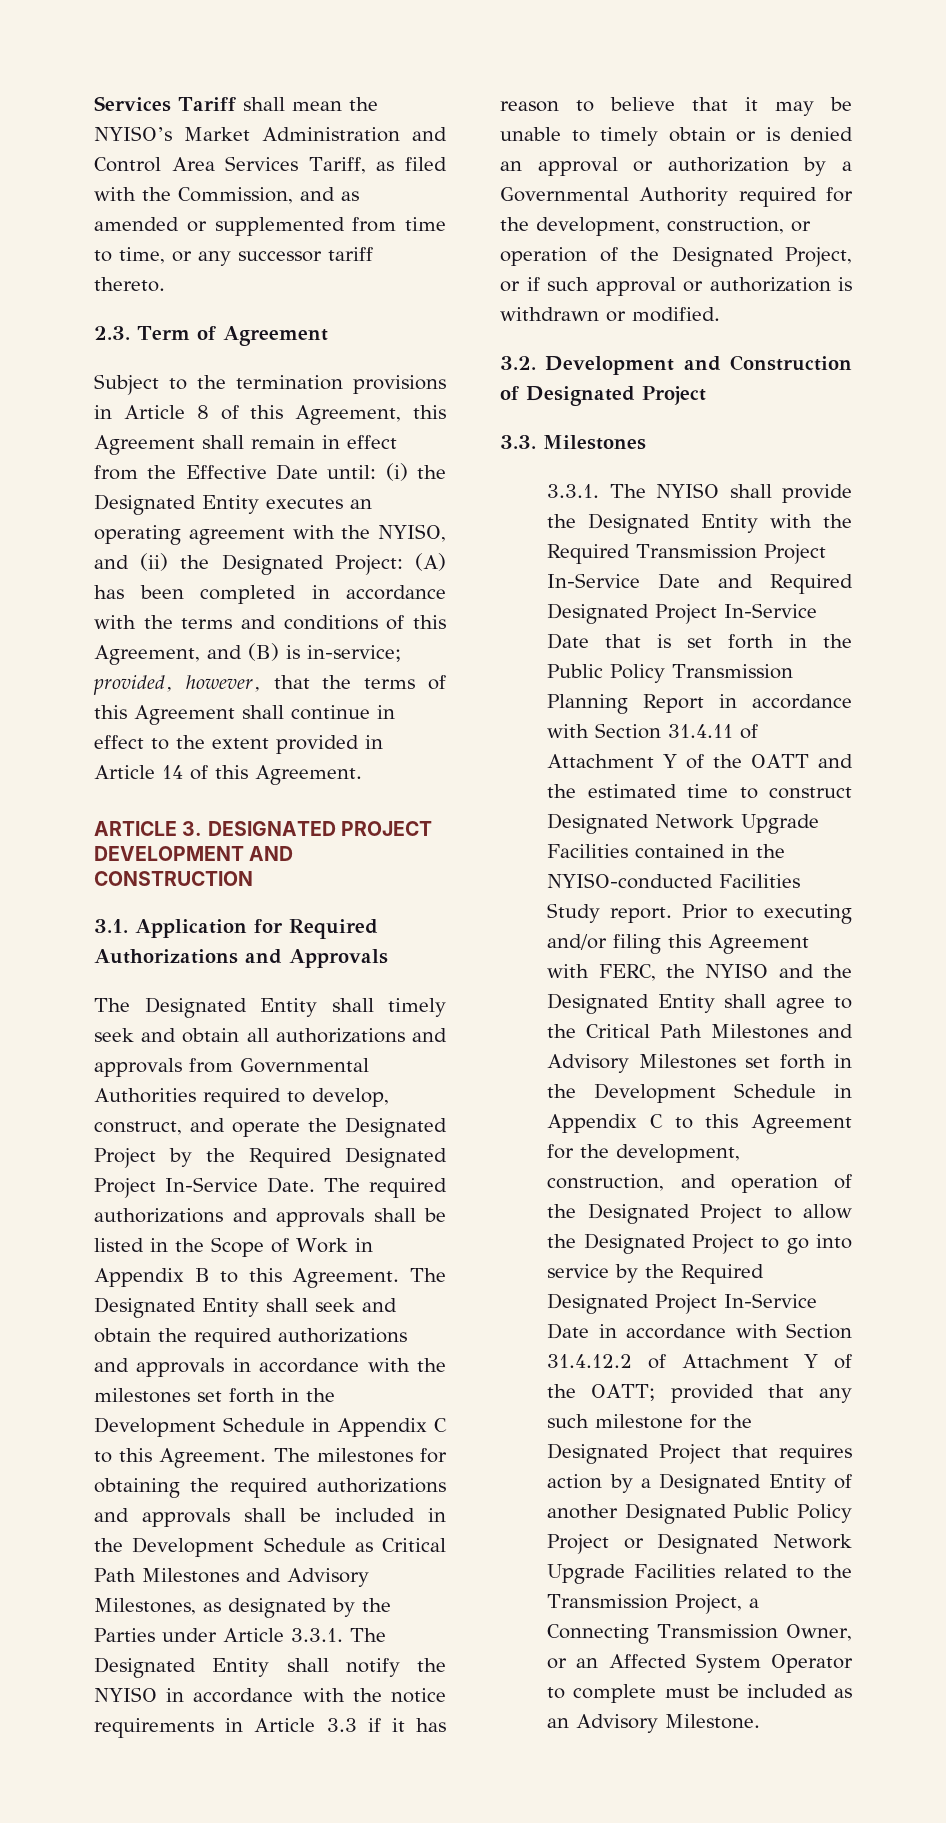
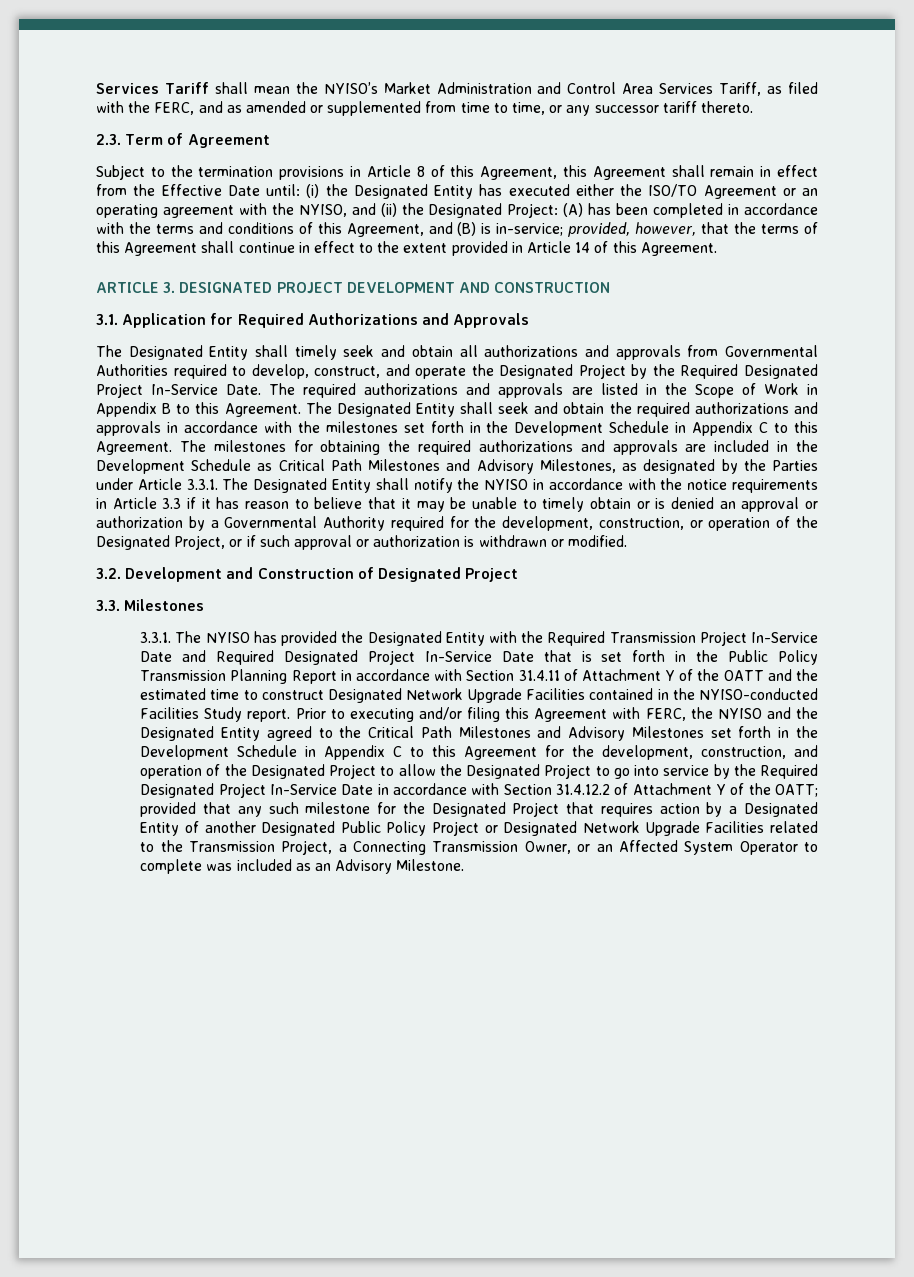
[178,187,293,204] Commission, -> [154,102,195,115] FERC,
[266,498,343,509] executes -> [479,184,796,199] has executed either the ISO/TO Agreement or
[373,1208,446,1222] shall be -> [571,387,593,395] are
[244,1508,321,1522] shall be -> [685,444,707,452] are
[729,484,852,503] shall provide -> [253,631,338,646] has provided
[724,994,825,1014] shall agree -> [266,726,312,741] agreed
[664,1684,739,1698] must be -> [206,863,233,871] was

